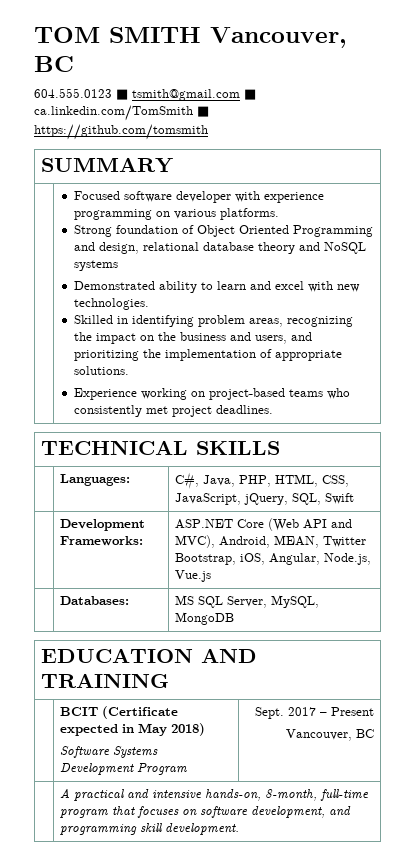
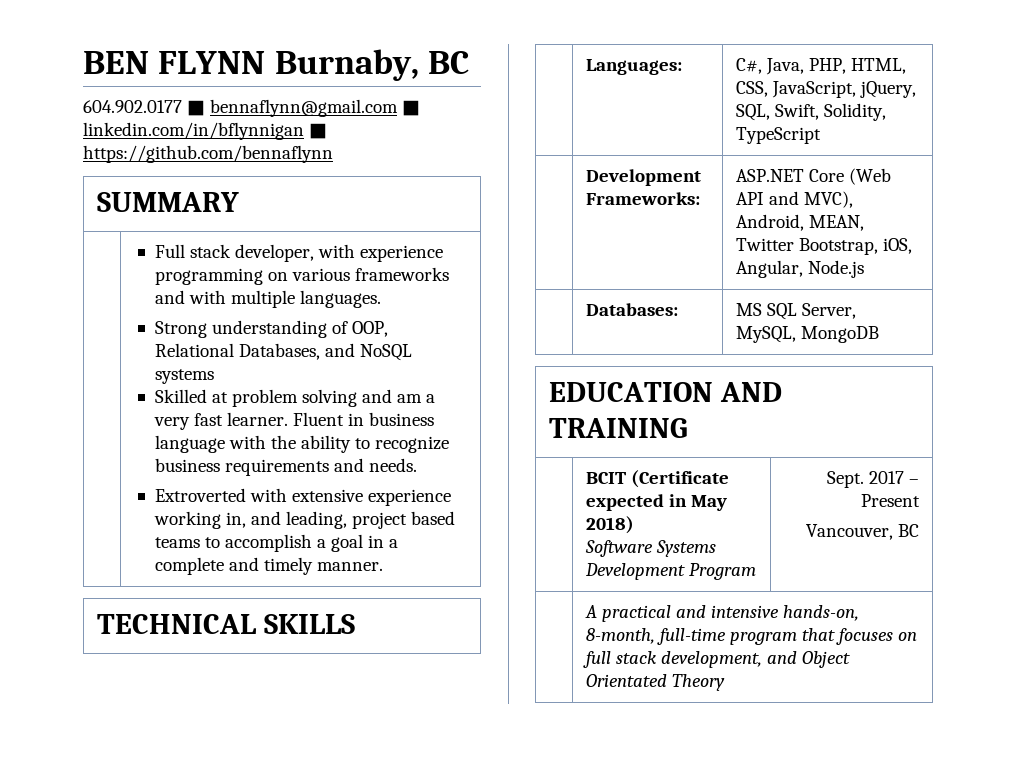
[34,27,347,48] [34,56,74,72] [34,88,256,101] [34,105,209,121] [34,124,208,140] [40,157,173,173] [74,191,232,203] TOM SMITH Vancouver, BC // 604.555.0123 ■ tsmith@gmail.com ■ ca.linkedin.com/TomSmith ■ https://github.com/tomsmith // SUMMARY // | Focused software developer -> [83,49,469,81] [83,99,421,117] [83,122,328,140] [83,145,333,163] [96,192,239,212] [154,244,314,262] BEN FLYNN Burnaby, BC // 604.902.0177 ■ bennaflynn@gmail.com ■ linkedin.com/in/bflynnigan ■ https://github.com/bennaflynn // SUMMARY // | Full stack developer,
[220,208,280,220] [74,225,374,237] [74,242,367,254] [74,260,119,271] [74,281,361,293] [74,298,150,310] [74,315,354,327] [74,332,313,344] [74,349,343,361] [74,366,130,375] [74,388,351,400] [74,405,274,417] platforms. // Strong foundation of Object Oriented Programming and design, relational database theory and NoSQL systems // Demonstrated ability to learn and excel with new technologies. // Skilled in identifying problem areas, recognizing the impact on the business and users, and prioritizing the implementation of appropriate solutions. // Experience working on project-based teams who consistently met project deadlines. -> [355,267,450,281] [154,290,382,308] [154,320,389,338] [154,343,413,361] [154,369,214,384] [154,389,436,407] [153,412,435,430] [154,435,450,453] [154,458,418,476] [154,488,452,506] [153,511,456,529] [154,534,399,552] [154,557,384,575] frameworks and with multiple languages. // Strong understanding of OOP, Relational Databases, and NoSQL systems // Skilled at problem solving and am a very fast learner. Fluent in business language with the ability to recognize business requirements and needs. // Extroverted with extensive experience working in, and leading, project based teams to accomplish a goal in a complete and timely manner.
[324,493,354,504] Swift -> [774,103,887,121] [735,127,821,144] Swift, Solidity, TypeScript
[323,553,371,565] [174,570,211,582] Node.js, Vue.js -> [807,260,864,278] Node.js
[199,806,351,818] [59,823,239,835] software development, and programming skill development. -> [582,651,851,668] [585,674,725,691] full stack development, and Object Orientated Theory

